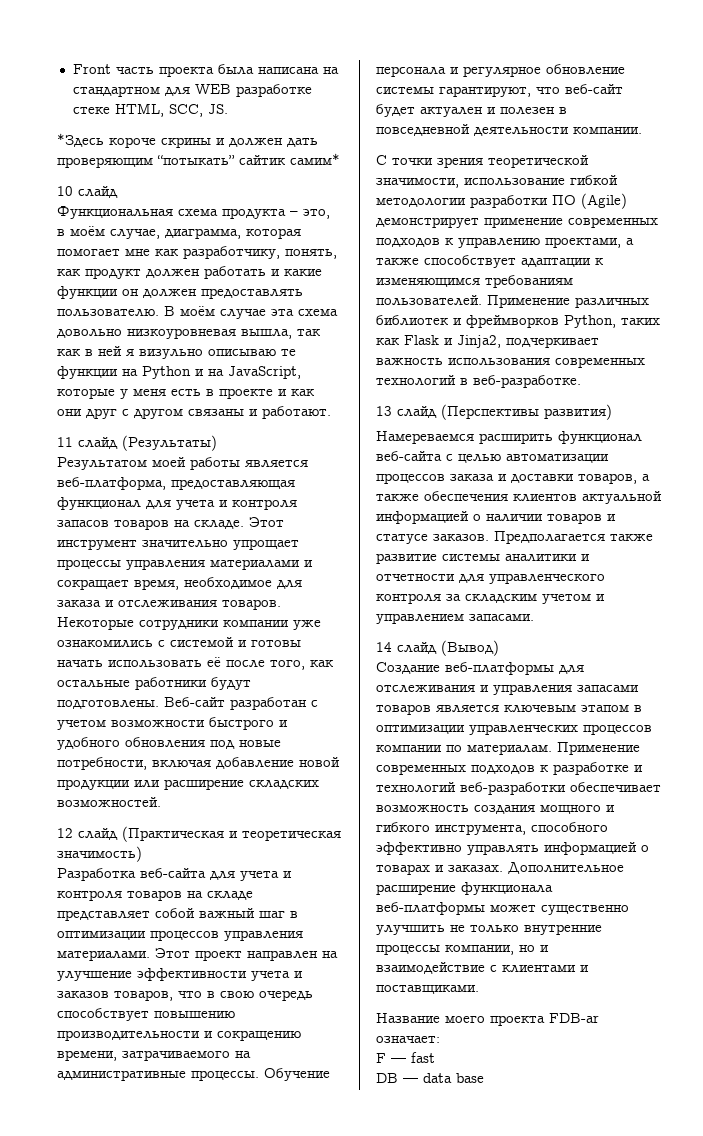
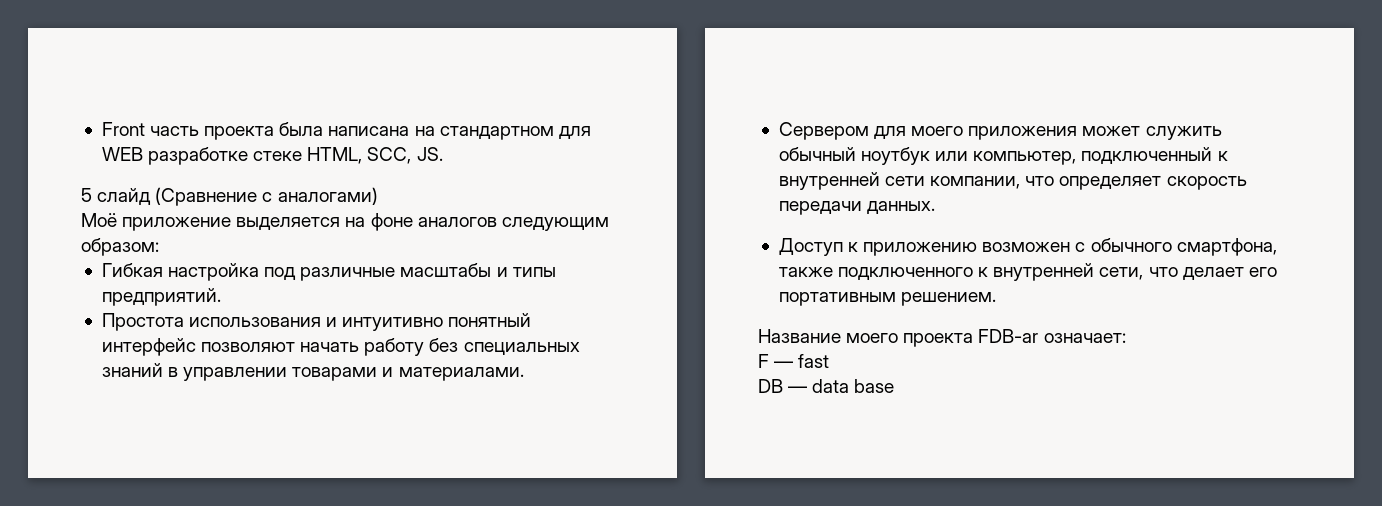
[57,133,318,148] [57,153,340,168] [57,186,118,198] [57,206,330,219] [57,226,301,239] [57,246,337,259] [57,266,322,279] [57,286,303,299] [57,306,338,319] [57,328,320,339] [57,346,296,359] [57,366,301,379] [57,388,314,399] [57,406,331,419] [57,435,217,451] [57,457,308,470] [57,477,295,490] [57,497,297,510] [57,517,284,530] [57,539,299,550] [57,559,313,570] [57,577,302,590] [57,599,281,610] [57,617,321,630] [57,637,301,648] [57,657,333,670] [57,677,251,690] [57,697,318,710] [57,717,288,730] [57,737,281,750] [57,757,340,770] [57,779,319,790] [57,797,161,807] [57,826,341,842] [57,846,142,862] [57,868,292,881] [57,890,253,901] [57,908,298,921] [57,930,303,941] [57,948,338,961] [57,968,303,981] [57,990,313,1001] [57,1008,235,1021] [57,1030,301,1041] [57,1050,251,1061] [57,1068,330,1081] [376,64,625,77] [376,84,623,97] [376,104,567,117] [376,124,642,136] [376,155,589,168] [376,175,618,188] [376,193,627,209] [376,217,658,228] [376,237,634,248] [376,255,603,268] [376,275,573,288] [376,295,649,308] [376,315,660,328] [376,335,599,348] [376,357,645,368] [376,375,581,388] [376,404,612,420] [376,431,642,444] [376,451,609,463] [376,473,650,484] [376,491,662,504] [376,511,616,524] [376,531,653,544] [376,553,590,564] [376,573,605,584] [376,593,605,604] [376,613,534,624] [376,640,499,656] [376,662,584,675] [376,684,639,695] [376,704,642,715] [376,724,652,735] [376,742,640,755] [376,762,643,775] [376,782,661,795] [376,805,615,814] [376,822,608,835] [376,842,649,855] [376,862,624,875] [376,882,553,895] [376,902,629,915] [376,924,602,935] [376,944,549,955] [376,962,589,974] [376,985,479,994] *Здесь короче скрины и должен дать проверяющим “потыкать” сайтик самим* // 10 слайд // Функциональная схема продукта – это, в моём случае, диаграмма, которая помогает мне как разработчику, понять, как продукт должен работать и какие функции он должен предоставлять пользователю. В моём случае эта схема довольно низкоуровневая вышла, так как в ней я визульно описываю те функции на Python и на JavaScript, которые у меня есть в проекте и как они друг с другом связаны и работают. // 11 слайд (Результаты) // Результатом моей работы является веб-платформа, предоставляющая функционал для учета и контроля запасов товаров на складе. Этот инструмент значительно упрощает процессы управления материалами и сокращает время, необходимое для заказа и отслеживания товаров. Некоторые сотрудники компании уже ознакомились с системой и готовы начать использовать её после того, как остальные работники будут подготовлены. Веб-сайт разработан с учетом возможности быстрого и удобного обновления под новые потребности, включая добавление новой продукции или расширение складских возможностей. // 12 слайд (Практическая и теоретическая значимость) // Разработка веб-сайта для учета и контроля товаров на складе представляет собой важный шаг в оптимизации процессов управления материалами. Этот проект направлен на улучшение эффективности учета и заказов товаров, что в свою очередь способствует повышению производительности и сокращению времени, затрачиваемого на административные процессы. Обучение персонала и регулярное обновление системы гарантируют, что веб-сайт будет актуален и полезен в повседневной деятельности компании. // С точки зрения теоретической значимости, использование гибкой методологии разработки ПО (Agile) демонстрирует применение современных подходов к управлению проектами, а также способствует адаптации к изменяющимся требованиям пользователей. Применение различных библиотек и фреймворков Python, таких как Flask и Jinja2, подчеркивает важность использования современных технологий в веб-разработке. // 13 слайд (Перспективы развития) // Намереваемся расширить функционал веб-сайта с целью автоматизации процессов заказа и доставки товаров, а также обеспечения клиентов актуальной информацией о наличии товаров и статусе заказов. Предполагается также развитие системы аналитики и отчетности для управленческого контроля за складским учетом и управлением запасами. // 14 слайд (Вывод) // Создание веб-платформы для отслеживания и управления запасами товаров является ключевым этапом в оптимизации управленческих процессов компании по материалам. Применение современных подходов к разработке и технологий веб-разработки обеспечивает возможность создания мощного и гибкого инструмента, способного эффективно управлять информацией о товарах и заказах. Дополнительное расширение функционала веб-платформы может существенно улучшить не только внутренние процессы компании, но и взаимодействие с клиентами и поставщиками. -> [81,187,378,206] [81,213,609,231] [81,238,159,256] [101,263,556,281] [101,288,221,306] [101,313,532,331] [101,338,580,356] [101,363,524,381] [778,122,1222,140] [778,147,1228,165] [778,172,1247,190] [778,201,936,215] [778,238,1277,256] [778,263,1277,281] [778,292,997,306] 5 слайд (Сравнение с аналогами) // Моё приложение выделяется на фоне аналогов следующим образом: // Гибкая настройка под различные масштабы и типы предприятий. // Простота использования и интуитивно понятный интерфейс позволяют начать работу без специальных знаний в управлении товарами и материалами. // Сервером для моего приложения может служить обычный ноутбук или компьютер, подключенный к внутренней сети компании, что определяет скорость передачи данных. // Доступ к приложению возможен с обычного смартфона, также подключенного к внутренней сети, что делает его портативным решением.

